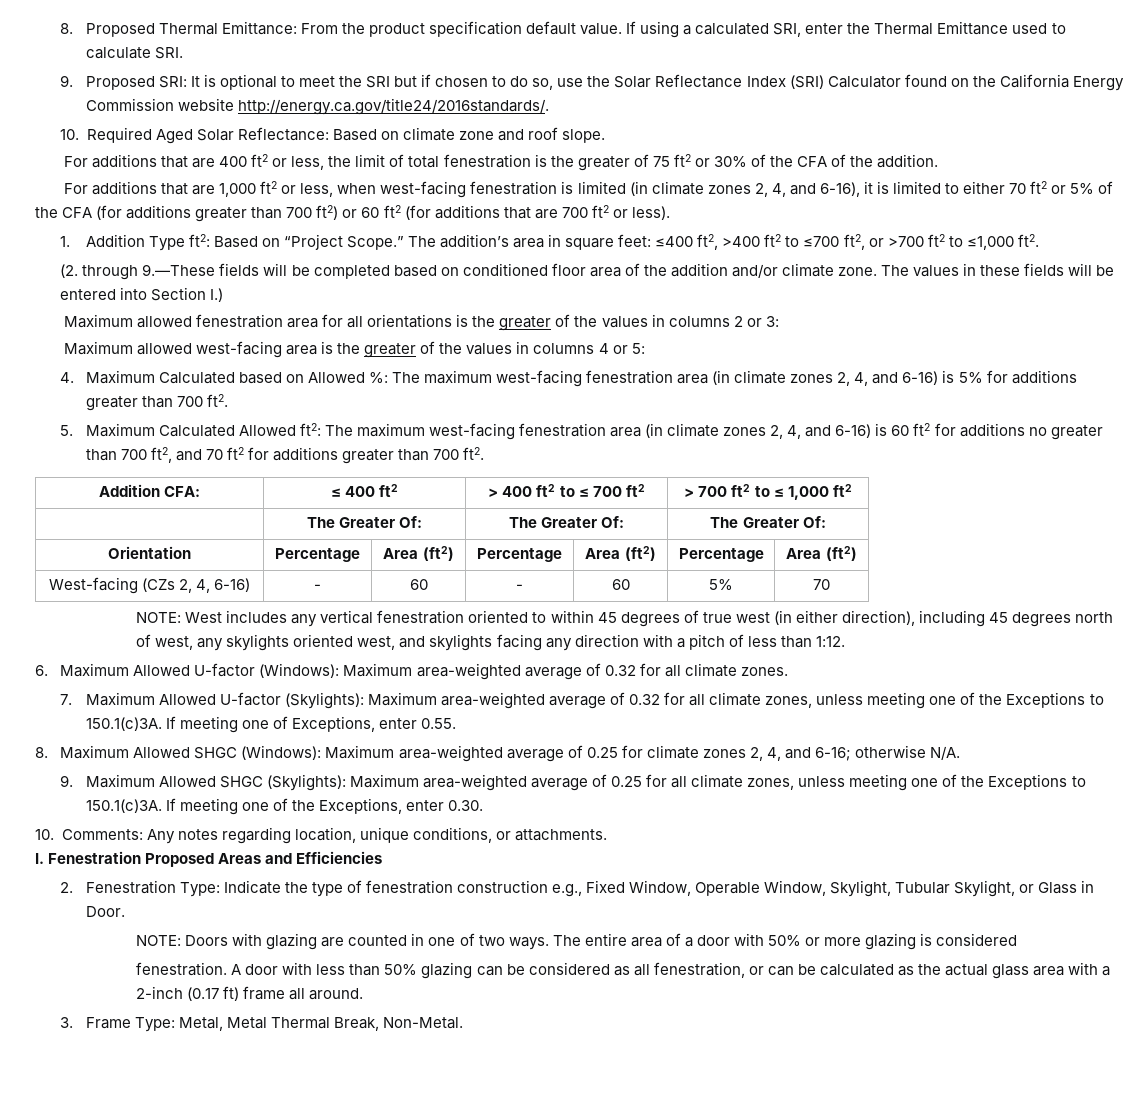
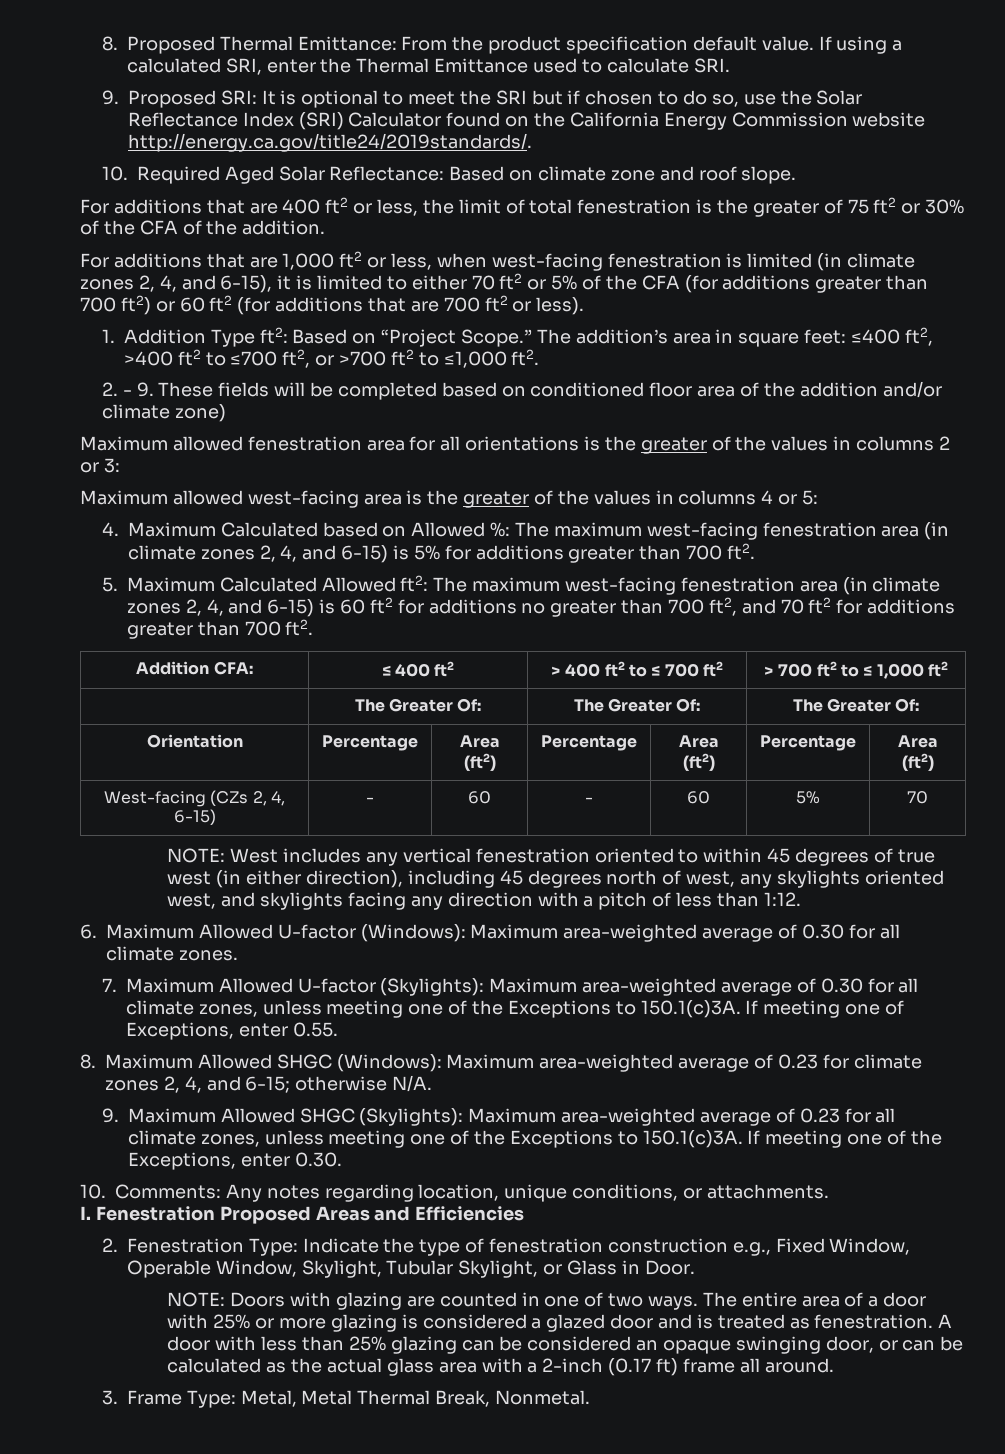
[237,98,549,115] http://energy.ca.gov/title24/2016standards/. -> [127,133,532,152] http://energy.ca.gov/title24/2019standards/.
[819,182,860,197] 6-16), -> [220,275,273,293] 6-15),
[60,264,216,280] (2. through 9.—These -> [101,382,214,397] 2. - 9. These
[838,263,1115,277] [60,287,224,302] zone. The values in these fields will be entered into Section I.) -> [174,404,226,422] zone)
[902,371,939,385] 6-16) -> [341,545,389,563] 6-15)
[835,424,872,438] 6-16) -> [267,599,315,617] 6-15)
[214,578,251,592] 6-16) -> [173,809,216,825] 6-15)
[604,665,636,676] 0.32 -> [801,924,844,939] 0.30
[628,694,660,705] 0.32 -> [820,978,863,993] 0.30
[586,747,618,758] 0.25 -> [777,1054,818,1069] 0.23
[815,747,852,761] 6-16; -> [245,1076,291,1093] 6-15;
[610,776,642,787] 0.25 -> [799,1108,840,1123] 0.23
[768,935,802,946] 50% -> [213,1314,251,1329] 25%
(1018, 939) // -> [531,1314,810,1332] a glazed door and is treated as
[384,964,418,975] 50% -> [348,1336,386,1351] 25%
[613,962,745,978] as all fenestration, -> [636,1336,874,1354] an opaque swinging door,
[382,1017,463,1029] Non-Metal. -> [495,1390,591,1405] Nonmetal.

